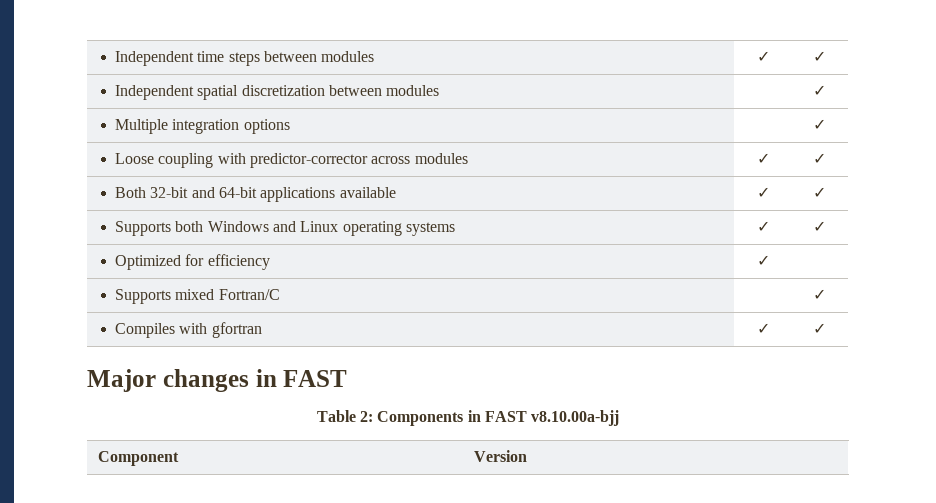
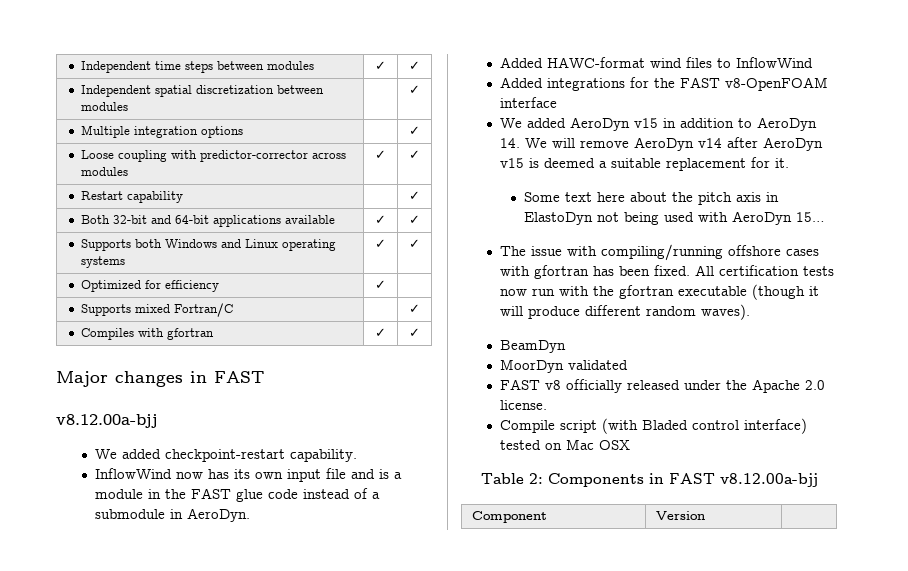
(826, 158) none -> [81,191,184,203] [409,191,420,200] // Restart capability | | ✓
(348, 378) none -> [56,414,158,428] [95,449,358,462] [95,468,403,482] [95,488,381,502] [95,508,251,522] [500,57,814,68] [500,77,829,91] [500,97,558,108] [500,117,818,131] [500,137,824,151] [500,157,790,171] [523,192,779,205] [523,211,825,225] [500,244,820,261] [500,265,835,279] [500,284,820,300] [500,304,751,320] [500,340,567,353] [500,359,629,373] [500,379,826,393] [500,400,548,410] [500,418,808,434] [500,439,631,450] // v8.12.00a-bjj // We added checkpoint-restart capability. // InflowWind now has its own input file and is a module in the FAST glue code instead of a submodule in AeroDyn. // Added HAWC-format wind files to InflowWind // Added integrations for the FAST v8-OpenFOAM interface // We added AeroDyn v15 in addition to AeroDyn 14. We will remove AeroDyn v14 after AeroDyn v15 is deemed a suitable replacement for it. // Some text here about the pitch axis in ElastoDyn not being used with AeroDyn 15… // The issue with compiling/running offshore cases with gfortran has been fixed. All certification tests now run with the gfortran executable (though it will produce different random waves). // BeamDyn // MoorDyn validated // FAST v8 officially released under the Apache 2.0 license. // Compile script (with Bladed control interface) tested on Mac OSX
[531,410,620,426] v8.10.00a-bjj -> [719,473,818,487] v8.12.00a-bjj

